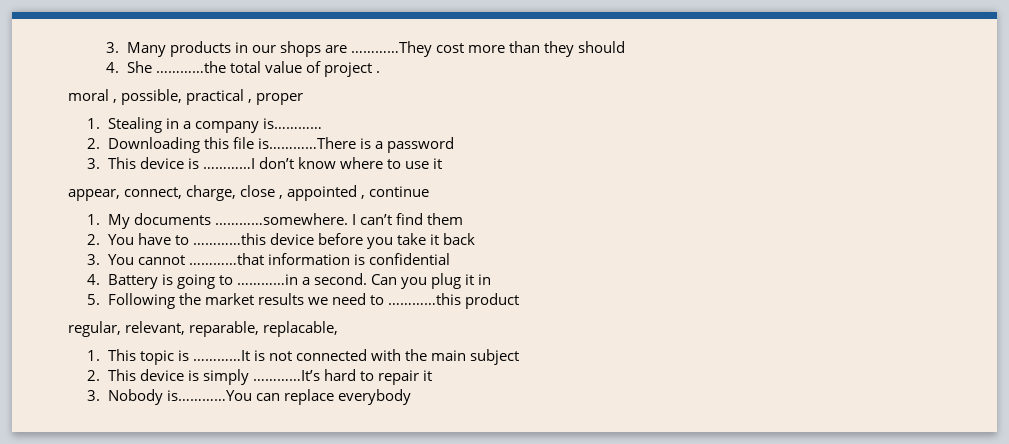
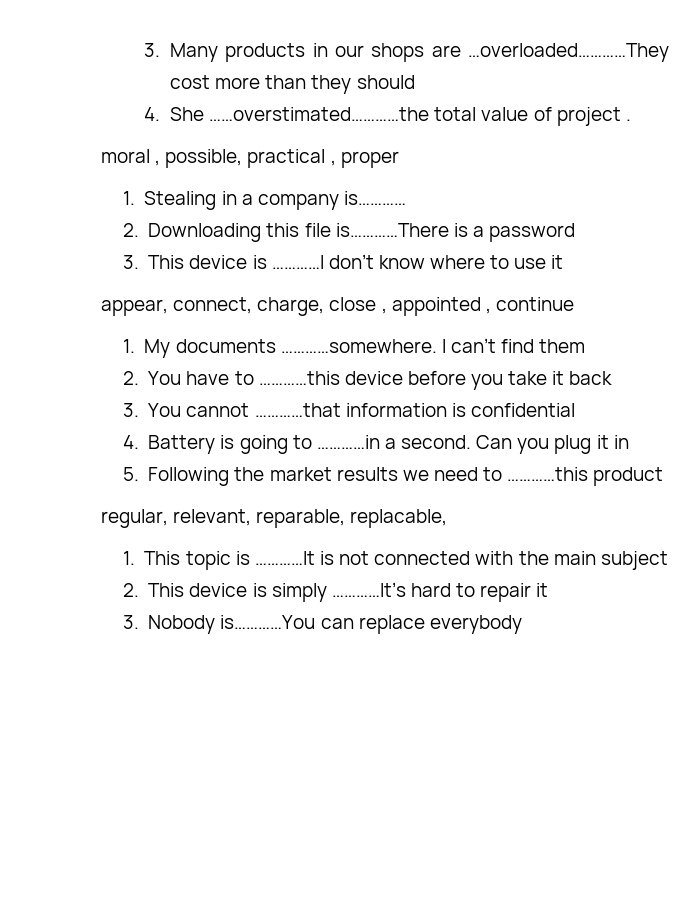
[351,41,433,57] …………They -> [468,43,669,62] …overloaded…………They
[155,61,226,73] …………the -> [209,107,430,121] ……overstimated…………the

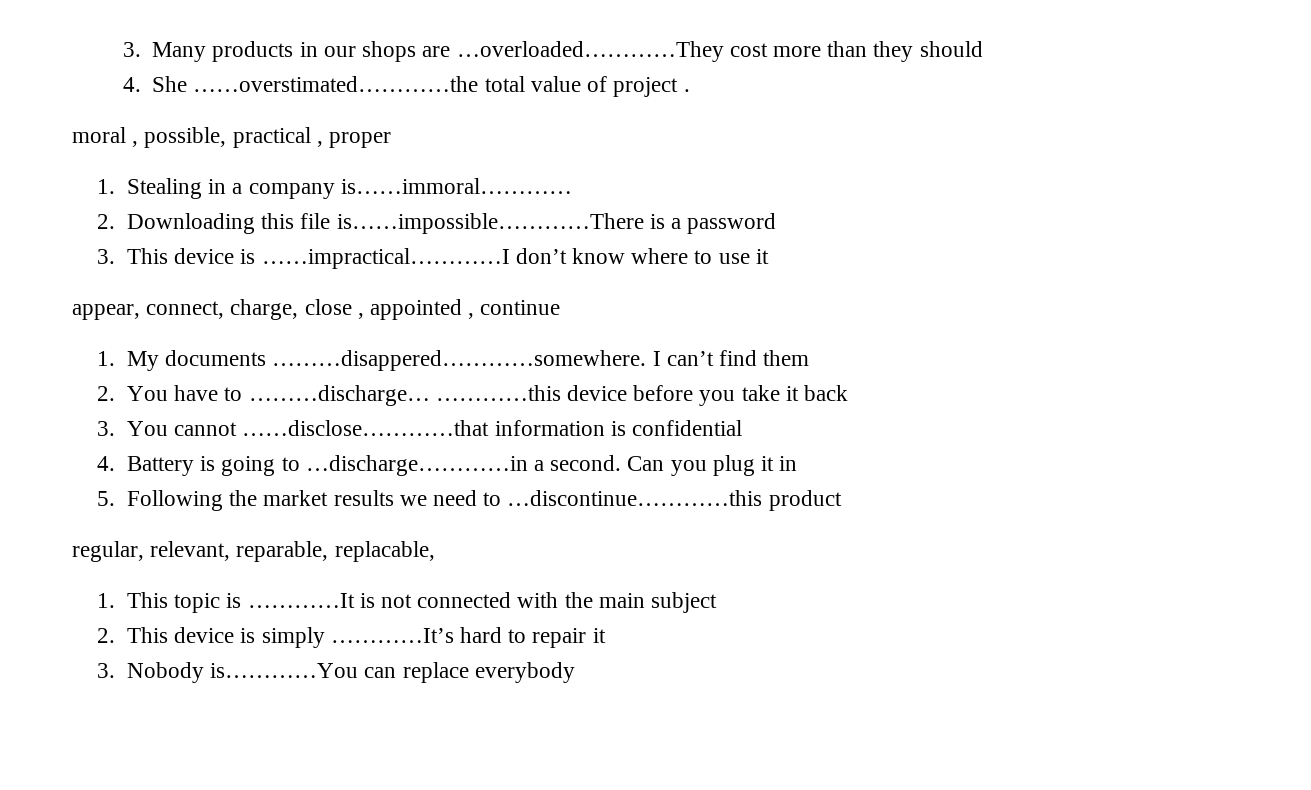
[344,191,407,205] is………… -> [340,178,572,194] is……immoral…………
[335,223,449,237] is…………There -> [336,213,644,234] is……impossible…………There
[271,255,324,269] …………I -> [261,248,510,269] ……impractical…………I
[280,339,437,353] …………somewhere. -> [272,350,647,371] ………disappered…………somewhere.
(254, 378) none -> [248,385,430,406] ………discharge…
[254,403,341,417] …………that -> [242,420,490,436] ……disclose…………that
[316,435,380,449] …………in -> [305,455,528,476] …discharge…………in
[507,467,589,481] …………this -> [507,490,763,506] …discontinue…………this

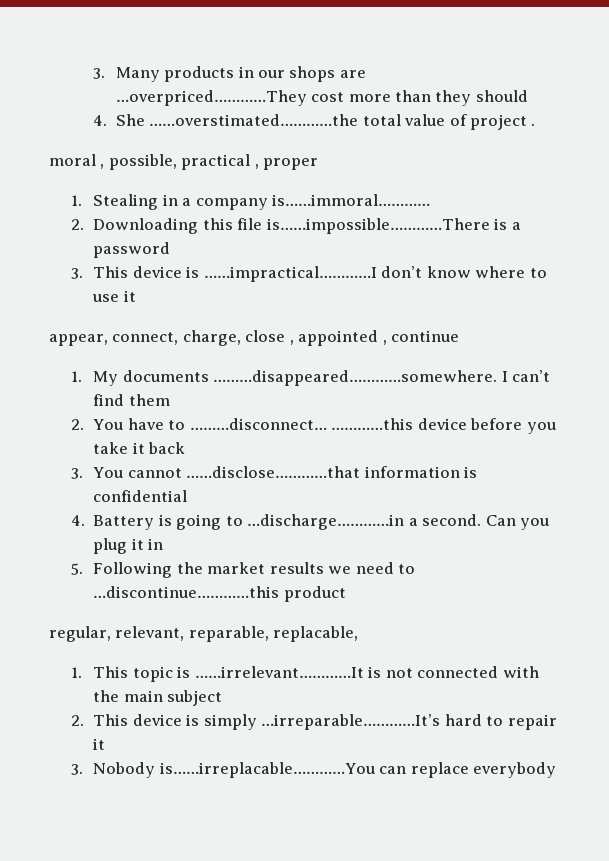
[456,41,724,62] …overloaded…………They -> [115,90,307,106] …overpriced…………They
[272,350,647,371] ………disappered…………somewhere. -> [213,370,498,386] ………disappeared…………somewhere.
[248,385,430,406] ………discharge… -> [189,418,327,430] ………disconnect…
[247,593,355,608] …………It -> [194,666,364,678] ……irrelevant…………It
[330,628,454,643] …………It’s -> [261,714,441,730] …irreparable…………It’s
[210,663,359,678] is…………You -> [159,762,375,778] is……irreplacable…………You

